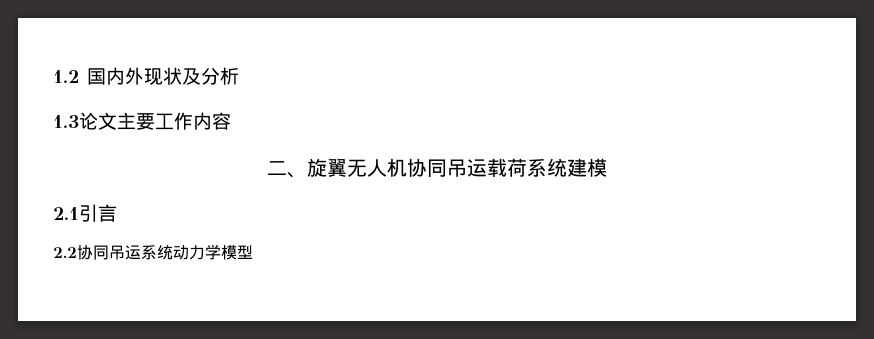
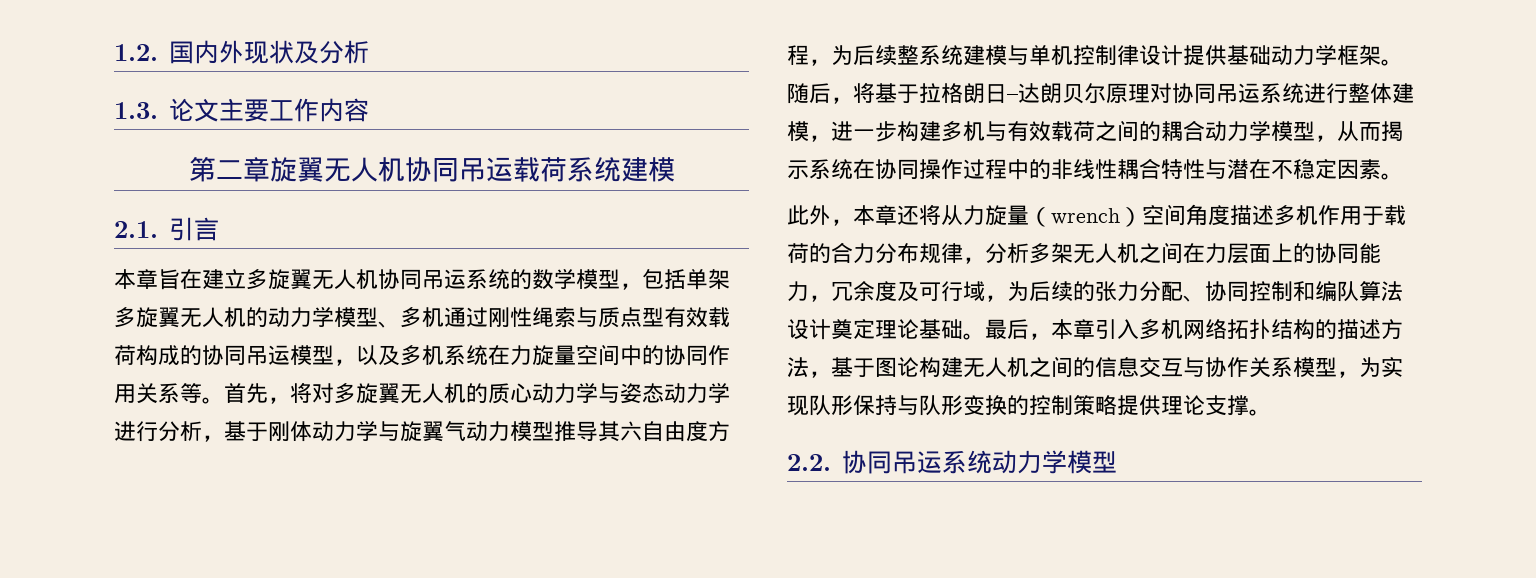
[53,70,79,83] 1.2 -> [114,44,158,61] 1.2.
[53,115,79,128] 1.3 -> [114,102,158,119] 1.3.
[267,161,307,178] 二、 -> [188,156,270,182] 第二章
[53,207,79,220] 2.1 -> [114,221,158,238] 2.1.
[53,247,77,258] 2.2 -> [114,269,730,290] [114,307,730,328] [114,344,730,366] [114,382,730,404] [114,421,730,442] [787,45,1403,66] [787,82,1414,104] [787,120,1403,142] [787,158,1403,180] [787,204,1406,227] [787,242,1381,264] [787,281,1403,302] [787,319,1403,340] [787,356,1403,378] [787,395,1271,416] [787,454,831,471] 本章旨在建立多旋翼无人机协同吊运系统的数学模型，包括单架多旋翼无人机的动力学模型、多机通过刚性绳索与质点型有效载荷构成的协同吊运模型，以及多机系统在力旋量空间中的协同作用关系等。首先，将对多旋翼无人机的质心动力学与姿态动力学进行分析，基于刚体动力学与旋翼气动力模型推导其六自由度方程，为后续整系统建模与单机控制律设计提供基础动力学框架。随后，将基于拉格朗日–达朗贝尔原理对协同吊运系统进行整体建模，进一步构建多机与有效载荷之间的耦合动力学模型，从而揭示系统在协同操作过程中的非线性耦合特性与潜在不稳定因素。 // 此外，本章还将从力旋量（wrench）空间角度描述多机作用于载荷的合力分布规律，分析多架无人机之间在力层面上的协同能力，冗余度及可行域，为后续的张力分配、协同控制和编队算法设计奠定理论基础。最后，本章引入多机网络拓扑结构的描述方法，基于图论构建无人机之间的信息交互与协作关系模型，为实现队形保持与队形变换的控制策略提供理论支撑。 // 2.2.

